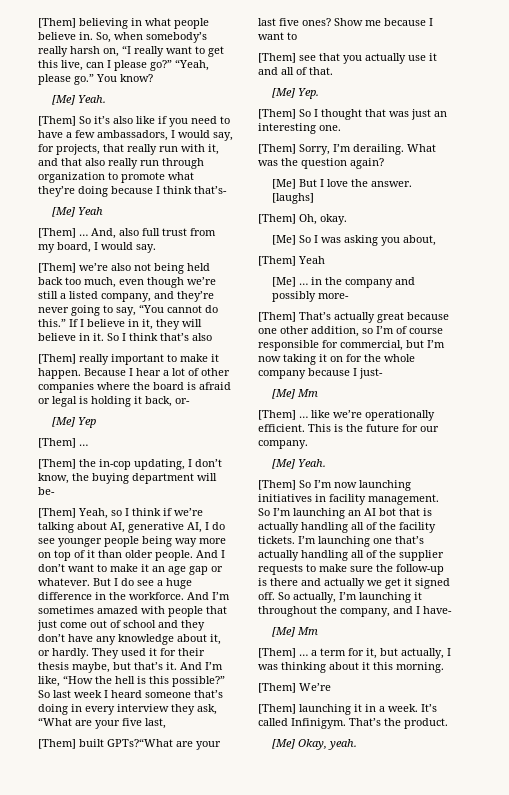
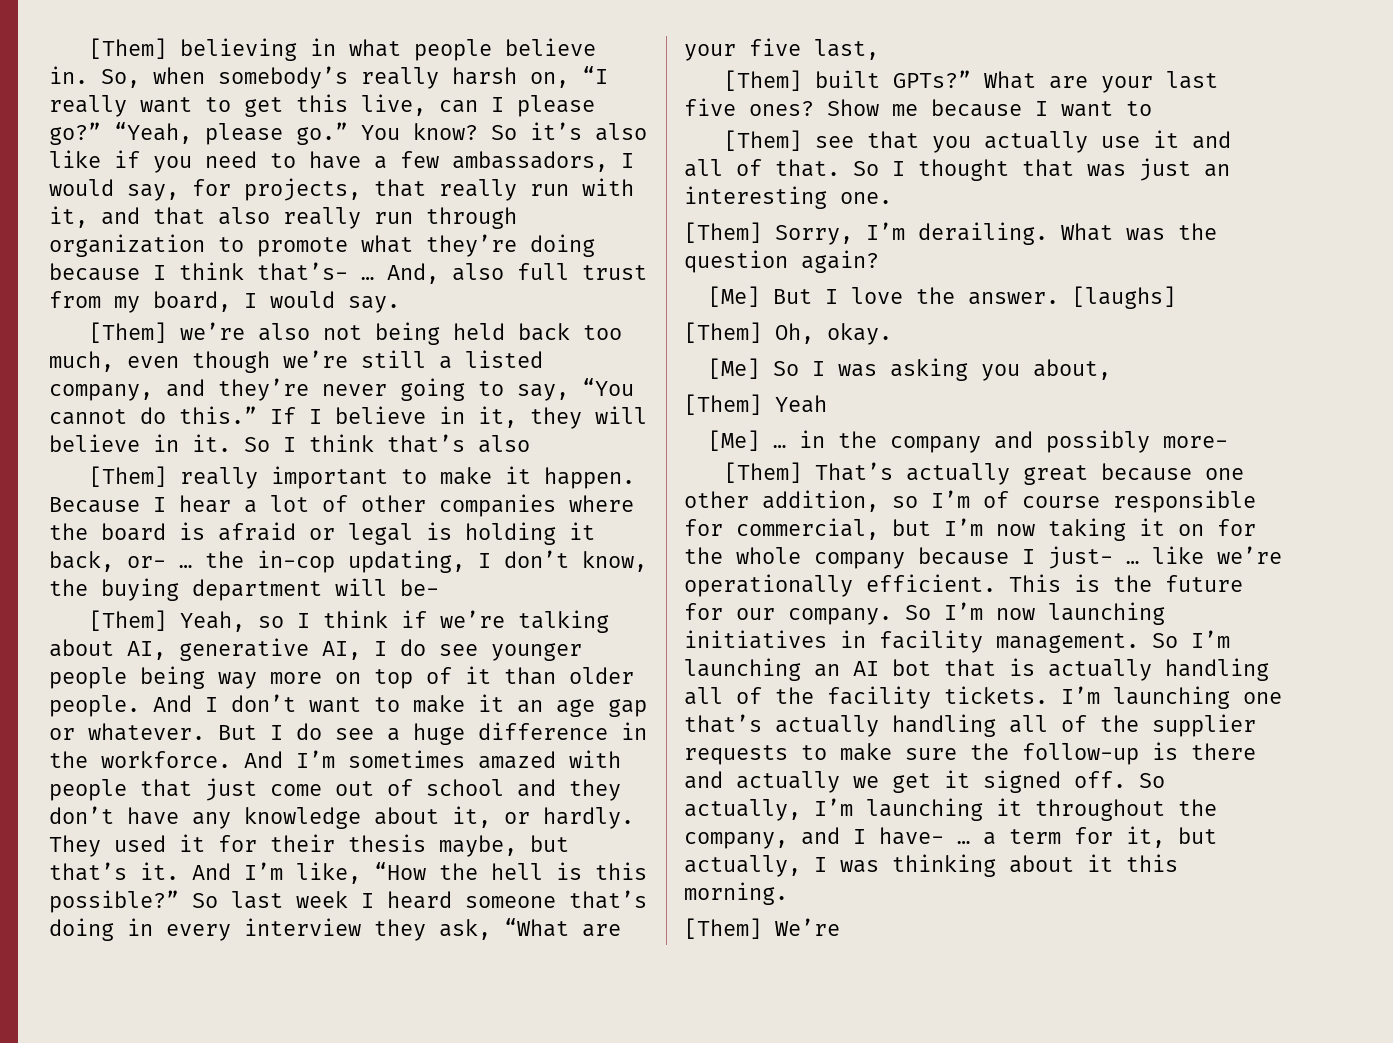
[52,95,107,105] [38,116,76,126] // [Me] Yeah. // [Them] -> (478, 131) none
[52,207,104,217] [38,228,76,238] // [Me] Yeah // [Them] -> (348, 271) none
[52,417,97,428] [38,438,88,448] [38,459,76,469] // [Me] Yep // [Them] … // [Them] -> [179,565,192,568] …
[107,738,173,747] GPTs?“What -> [892,70,1036,89] GPTs?” What
[272,88,320,99] [258,109,296,119] // [Me] Yep. // [Them] -> (840, 168) none
[272,389,319,399] [258,410,296,420] // [Me] Mm // [Them] -> (1113, 557) none
[272,459,327,469] [258,480,296,490] // [Me] Yeah. // [Them] -> (892, 616) none
[272,627,319,637] [258,648,296,658] // [Me] Mm // [Them] -> (944, 836) none
[258,704,437,715] [258,718,448,729] [272,739,358,750] // [Them] launching it in a week. It’s called Infinigym. That’s the product. // [Me] Okay, yeah. -> (840, 927) none

